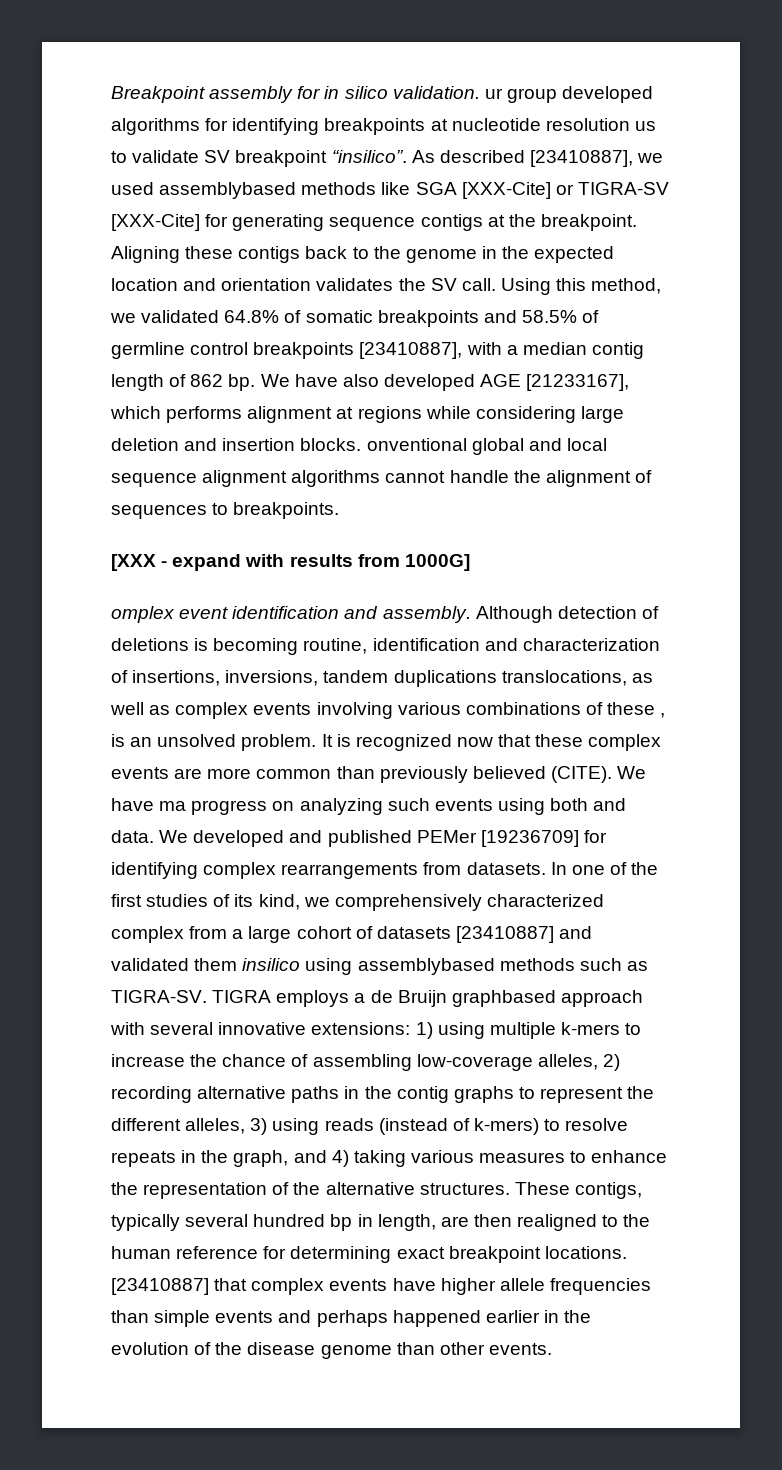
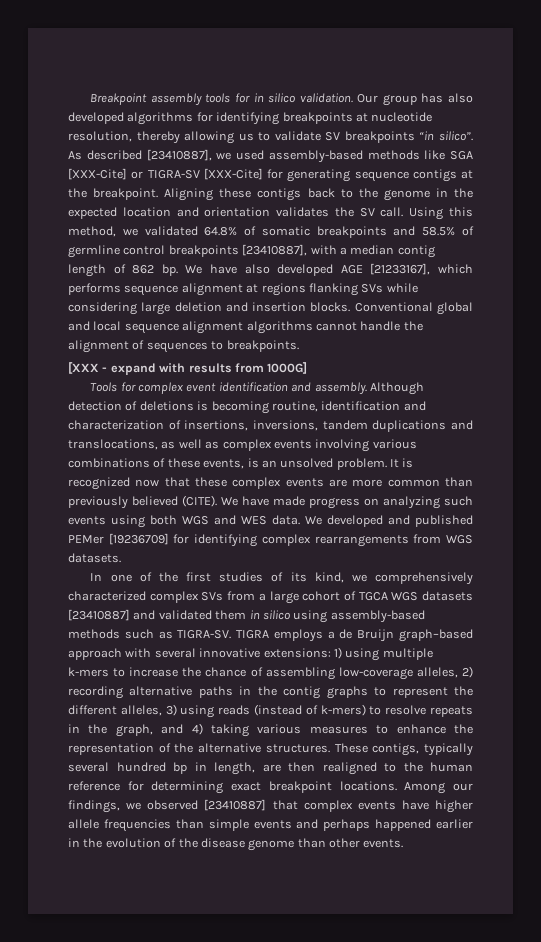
(294, 94) none -> [205,93,231,103] tools
[484,88,557,103] ur group -> [357,93,473,106] Our group has also
[545,118,630,131] resolution -> [68,131,235,144] resolution, thereby allowing
[235,150,407,167] breakpoint “insilico”. -> [344,131,473,143] breakpoints “in silico”.
[159,182,297,199] assemblybased -> [268,150,363,163] assembly-based
(243, 414) none -> [124,285,179,296] sequence
(422, 414) none -> [308,283,384,296] flanking SVs
[366,438,467,451] onventional -> [354,302,433,312] Conventional
[111,606,175,623] omplex -> [90,382,185,394] Tools for complex
(497, 678) none -> [451,420,473,430] and
[660,713,666,718] , -> [203,459,245,469] events,
[159,801,187,811] ma -> [273,496,305,506] made
[593,798,627,811] and -> [182,515,267,525] WGS and WES
(462, 868) none -> [446,535,473,544] WGS
(546, 868) none -> (121, 558) //
(184, 934) none -> [201,592,224,601] SVs
(373, 932) none -> [358,592,419,601] TGCA WGS
[242,958,495,975] insilico using assemblybased -> [249,610,425,623] in silico using assembly-based
[451,990,556,1007] graphbased -> [398,629,473,642] graph–based
(627, 1252) none -> [404,782,474,794] [68,800,199,813] Among our findings, we observed

